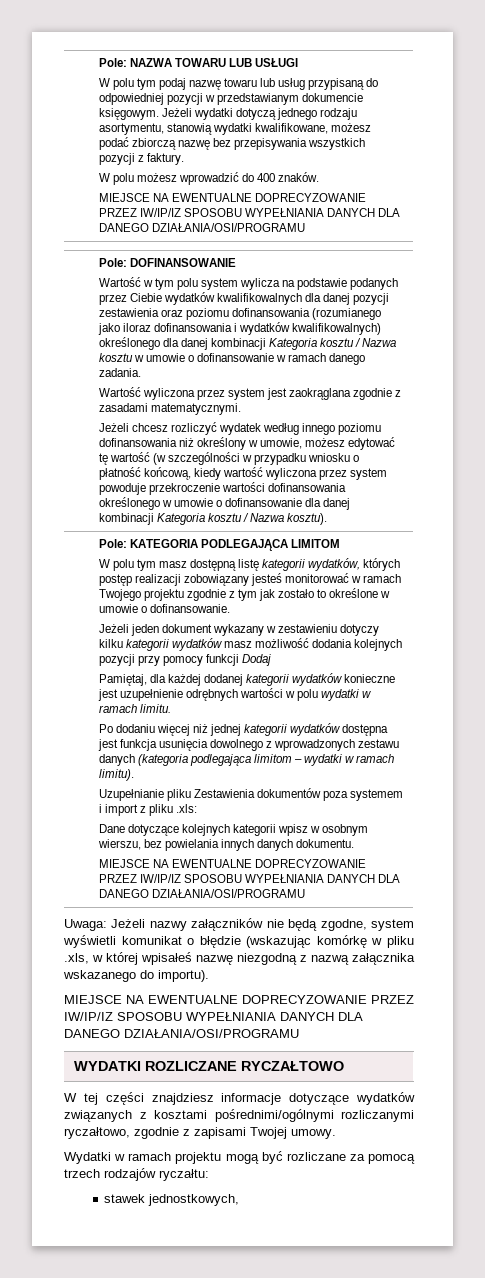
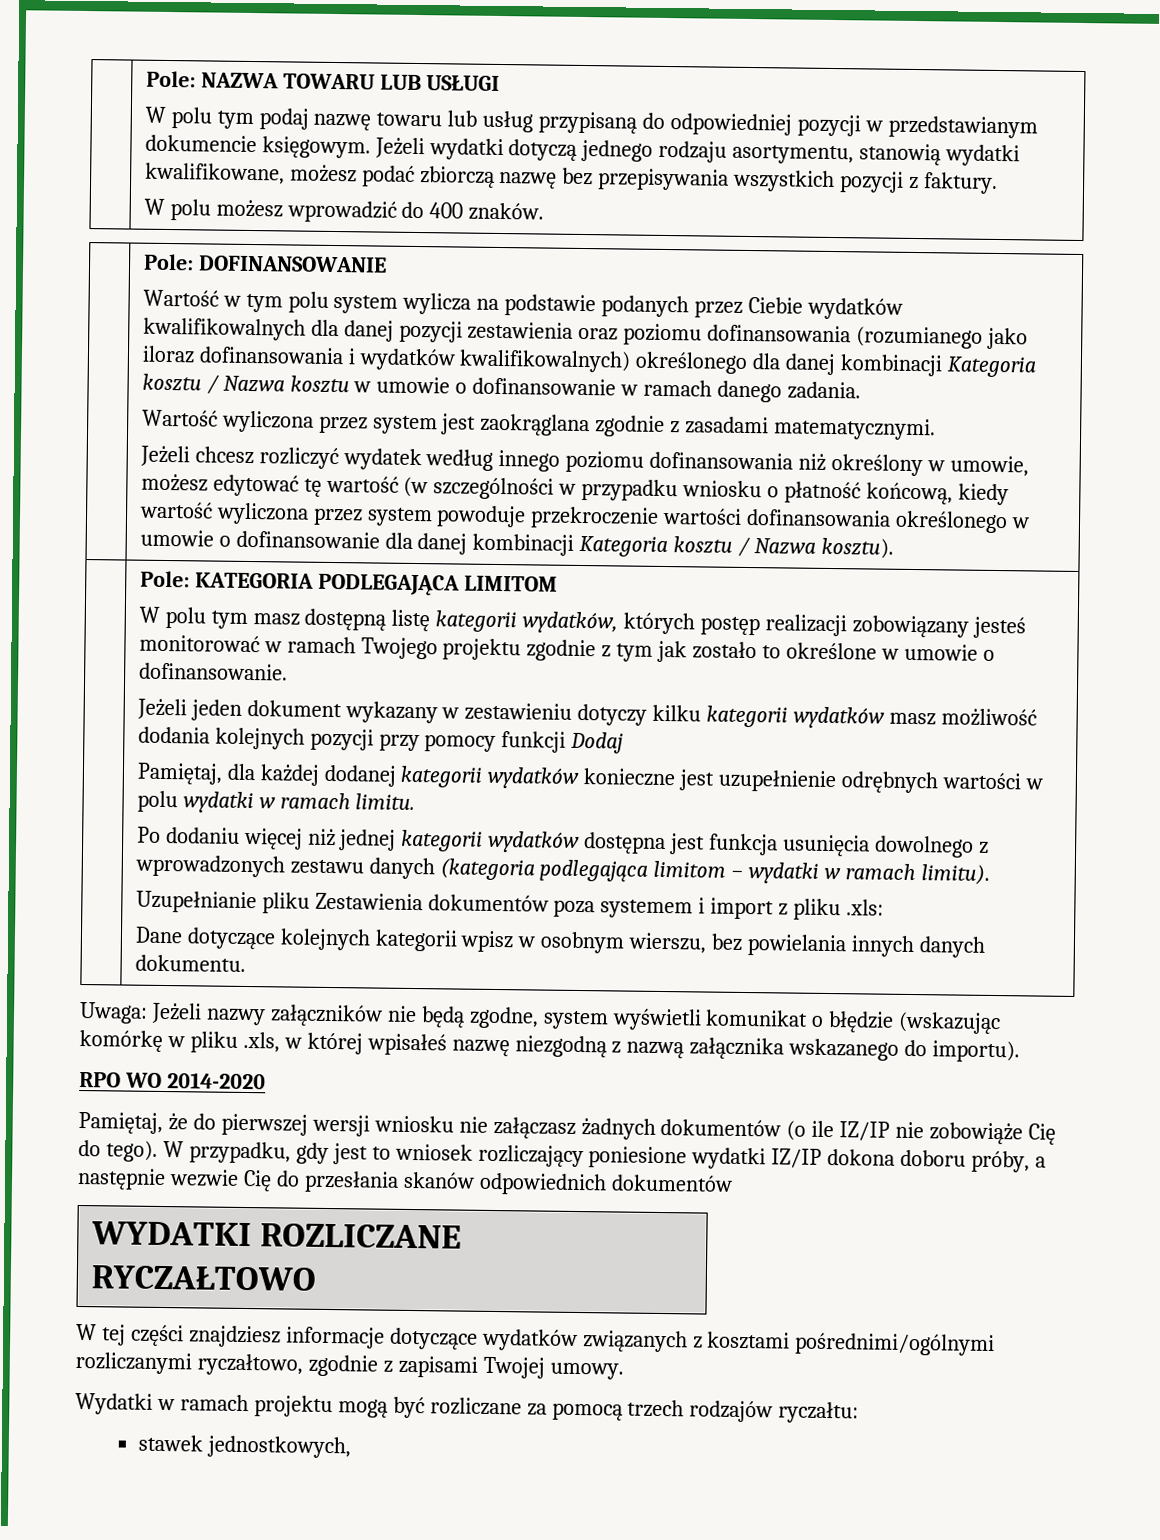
[98,193,366,202] [98,208,401,217] [98,223,305,232] // MIEJSCE NA EWENTUALNE DOPRECYZOWANIE PRZEZ IW/IP/IZ SPOSOBU WYPEŁNIANIA DANYCH DLA DANEGO DZIAŁANIA/OSI/PROGRAMU -> (545, 211) none
[98,859,366,868] [98,874,401,883] [98,889,305,898] // MIEJSCE NA EWENTUALNE DOPRECYZOWANIE PRZEZ IW/IP/IZ SPOSOBU WYPEŁNIANIA DANYCH DLA DANEGO DZIAŁANIA/OSI/PROGRAMU -> (246, 963) none
[64,995,414,1004] [64,1012,363,1021] [64,1029,299,1038] MIEJSCE NA EWENTUALNE DOPRECYZOWANIE PRZEZ IW/IP/IZ SPOSOBU WYPEŁNIANIA DANYCH DLA DANEGO DZIAŁANIA/OSI/PROGRAMU -> [79,1071,266,1090] [78,1111,1057,1145] [78,1139,1047,1173] [77,1167,733,1196] RPO WO 2014-2020 // Pamiętaj, że do pierwszej wersji wniosku nie załączasz żadnych dokumentów (o ile IZ/IP nie zobowiąże Cię do tego). W przypadku, gdy jest to wniosek rozliczający poniesione wydatki IZ/IP dokona doboru próby, a następnie wezwie Cię do przesłania skanów odpowiednich dokumentów

